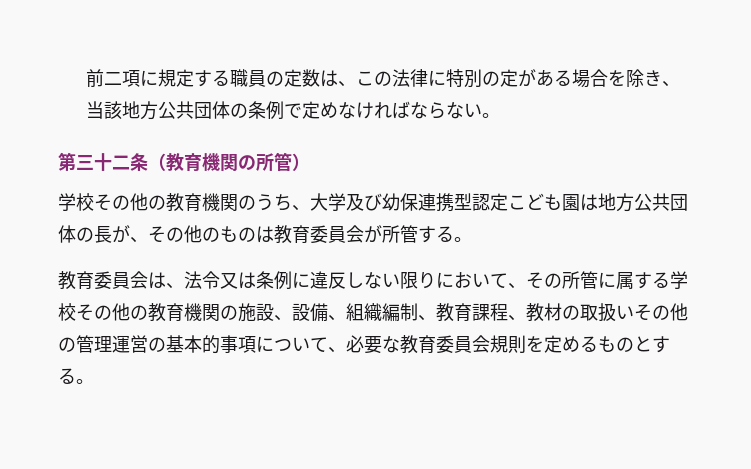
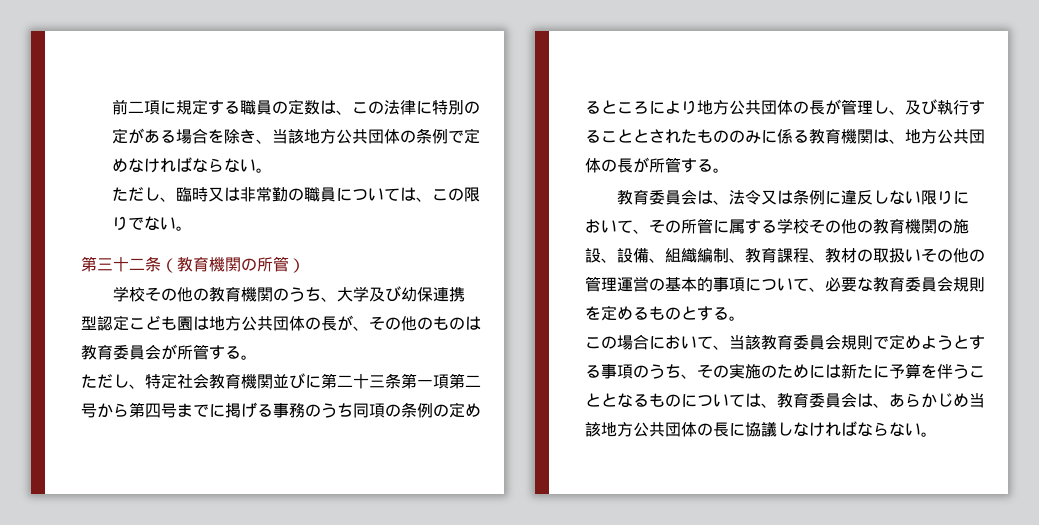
(500, 115) none -> [111,187,480,202] [111,216,192,231] // ただし、臨時又は非常勤の職員については、この限りでない。
(472, 239) none -> [81,373,481,389] [81,402,481,418] [585,99,985,115] [585,128,985,144] [585,157,729,173] // ただし、特定社会教育機関並びに第二十三条第一項第二号から第四号までに掲げる事務のうち同項の条例の定めるところにより地方公共団体の長が管理し、及び執行することとされたもののみに係る教育機関は、地方公共団体の長が所管する。
(94, 381) none -> [585,334,985,350] [585,363,985,379] [585,392,985,408] [585,421,937,437] // この場合において、当該教育委員会規則で定めようとする事項のうち、その実施のためには新たに予算を伴うこととなるものについては、教育委員会は、あらかじめ当該地方公共団体の長に協議しなければならない。

